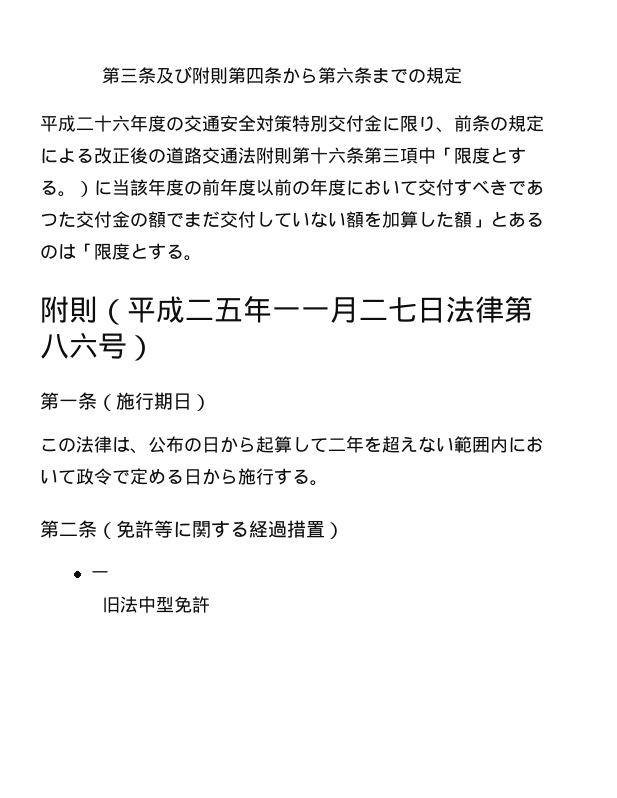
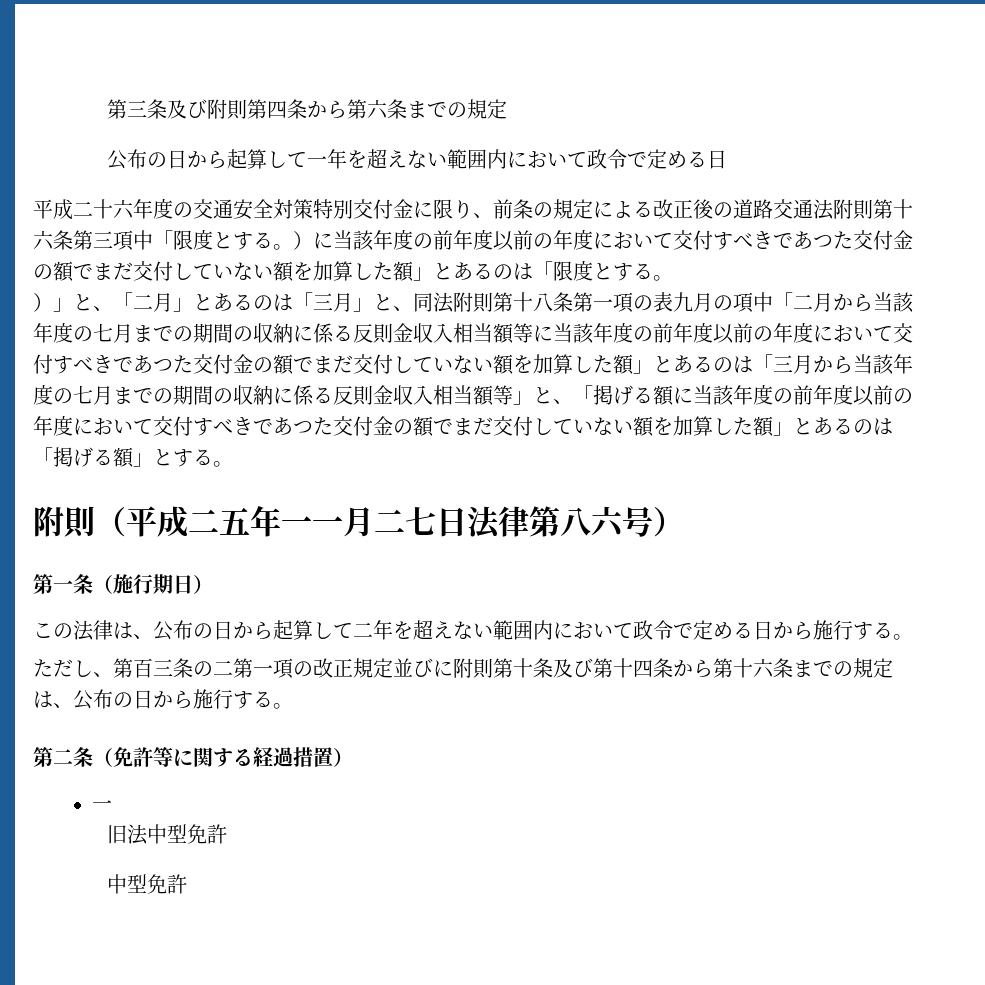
(462, 75) none -> [107,149,728,170] // 公布の日から起算して一年を超えない範囲内において政令で定める日
(202, 258) none -> [33,292,914,313] [33,322,913,344] [33,354,913,375] [33,384,913,406] [33,415,893,437] [33,447,233,468] // ）」と、「二月」とあるのは「三月」と、同法附則第十八条第一項の表九月の項中「二月から当該年度の七月までの期間の収納に係る反則金収入相当額等に当該年度の前年度以前の年度において交付すべきであつた交付金の額でまだ交付していない額を加算した額」とあるのは「三月から当該年度の七月までの期間の収納に係る反則金収入相当額等」と、「掲げる額に当該年度の前年度以前の年度において交付すべきであつた交付金の額でまだ交付していない額を加算した額」とあるのは「掲げる額」とする。
(328, 483) none -> [33,658,893,679] [33,689,293,710] // ただし、第百三条の二第一項の改正規定並びに附則第十条及び第十四条から第十六条までの規定は、公布の日から施行する。
(210, 604) none -> [107,874,188,894] // 中型免許

